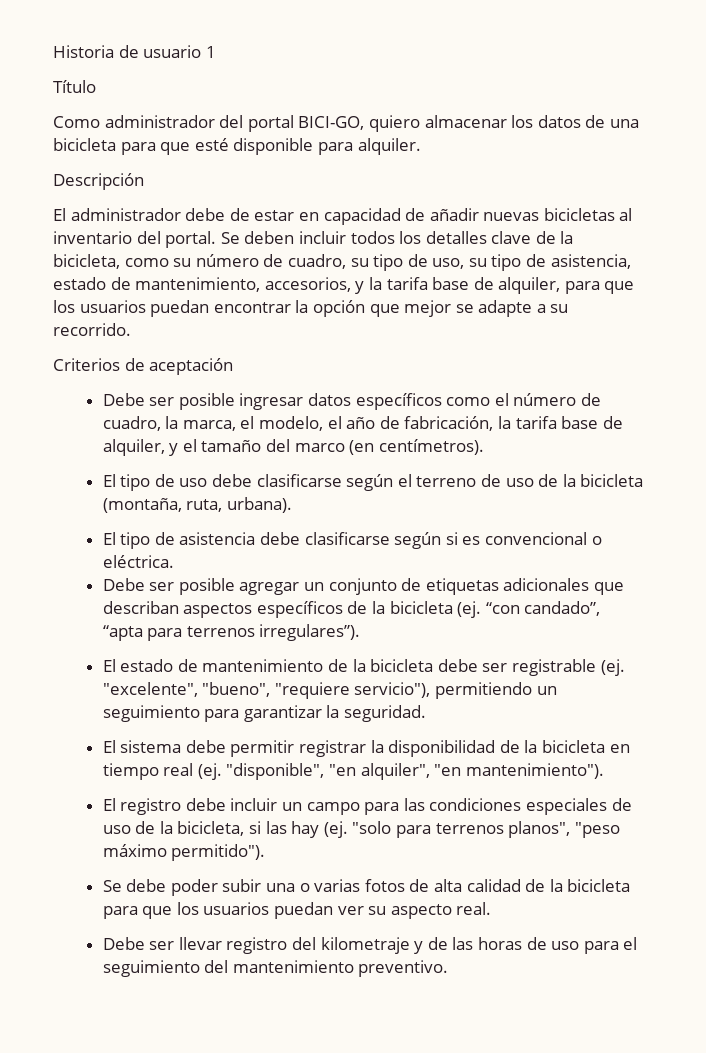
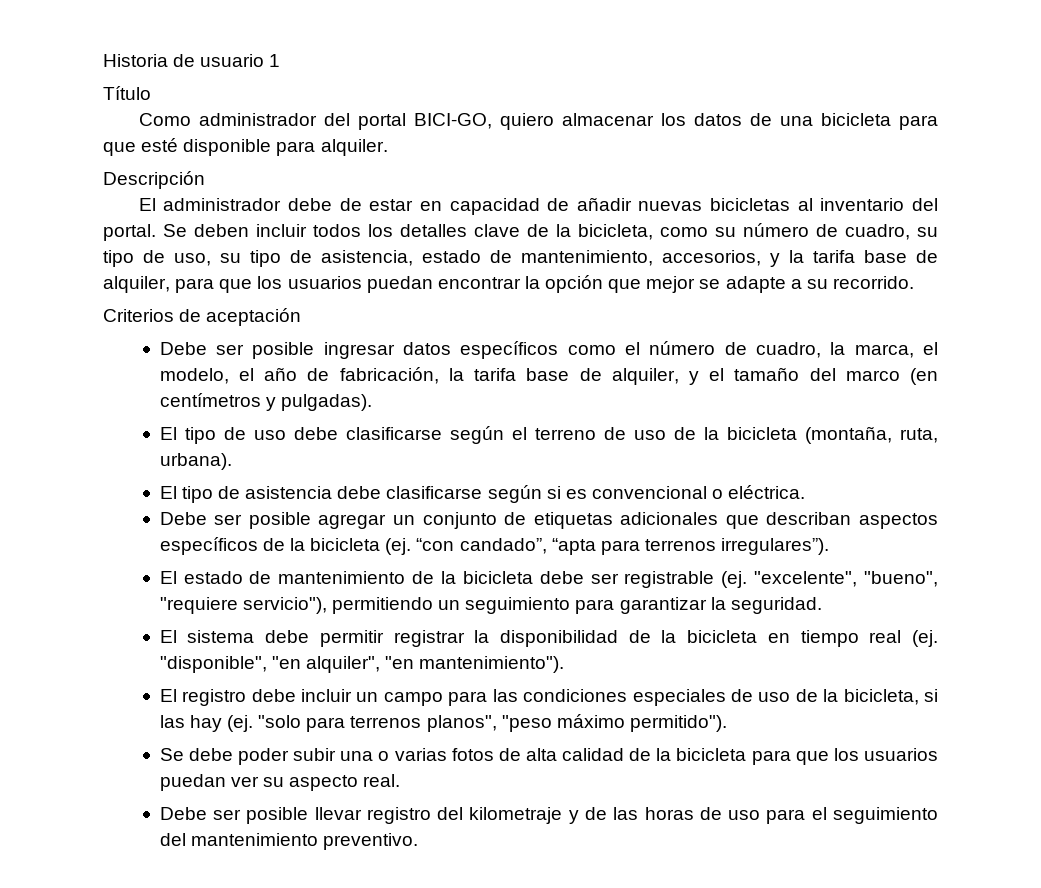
[378,439,484,455] centímetros). -> [159,393,373,411] centímetros y pulgadas).
(175, 945) none -> [246,807,309,824] posible

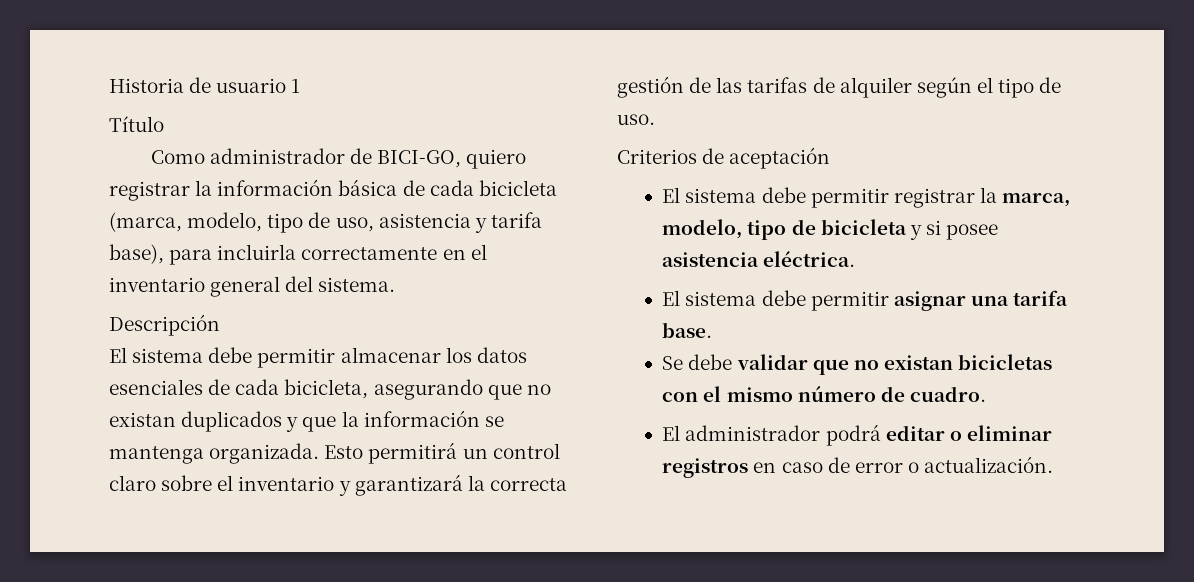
[323,113,939,130] [103,138,388,156] [103,171,205,189] [138,197,938,215] [103,223,938,241] [103,250,938,267] [103,275,914,293] [103,308,302,326] [159,341,938,359] [159,367,938,385] [159,393,373,411] [159,426,938,444] [159,453,232,470] [159,485,806,503] [159,512,939,529] [159,537,830,555] [159,571,938,588] [159,597,822,614] del portal BICI-GO, quiero almacenar los datos de una bicicleta para que esté disponible para alquiler. // Descripción // El administrador debe de estar en capacidad de añadir nuevas bicicletas al inventario del portal. Se deben incluir todos los detalles clave de la bicicleta, como su número de cuadro, su tipo de uso, su tipo de asistencia, estado de mantenimiento, accesorios, y la tarifa base de alquiler, para que los usuarios puedan encontrar la opción que mejor se adapte a su recorrido. // Criterios de aceptación // Debe ser posible ingresar datos específicos como el número de cuadro, la marca, el modelo, el año de fabricación, la tarifa base de alquiler, y el tamaño del marco (en centímetros y pulgadas). // El tipo de uso debe clasificarse según el terreno de uso de la bicicleta (montaña, ruta, urbana). // El tipo de asistencia debe clasificarse según si es convencional o eléctrica. // Debe ser posible agregar un conjunto de etiquetas adicionales que describan aspectos específicos de la bicicleta (ej. “con candado”, “apta para terrenos irregulares”). // El estado de mantenimiento de la bicicleta debe ser registrable (ej. "excelente", "bueno", "requiere servicio"), permitiendo un seguimiento para garantizar la seguridad. -> [349,148,527,169] [109,179,557,201] [109,212,542,233] [109,244,487,265] [109,276,396,297] [109,314,220,336] [109,347,527,368] [109,379,551,400] [109,410,504,432] [109,442,560,464] [109,474,567,496] [617,76,1062,98] [617,114,655,125] [617,147,831,169] de BICI-GO, quiero registrar la información básica de cada bicicleta (marca, modelo, tipo de uso, asistencia y tarifa base), para incluirla correctamente en el inventario general del sistema. // Descripción // El sistema debe permitir almacenar los datos esenciales de cada bicicleta, asegurando que no existan duplicados y que la información se mantenga organizada. Esto permitirá un control claro sobre el inventario y garantizará la correcta gestión de las tarifas de alquiler según el tipo de uso. // Criterios de aceptación
[500,630,939,647] [159,656,565,673] [159,689,939,706] [159,714,727,732] [159,748,939,765] [159,774,401,791] [159,807,938,824] [159,833,419,850] disponibilidad de la bicicleta en tiempo real (ej. "disponible", "en alquiler", "en mantenimiento"). // El registro debe incluir un campo para las condiciones especiales de uso de la bicicleta, si las hay (ej. "solo para terrenos planos", "peso máximo permitido"). // Se debe poder subir una o varias fotos de alta calidad de la bicicleta para que los usuarios puedan ver su aspecto real. // Debe ser posible llevar registro del kilometraje y de las horas de uso para el seguimiento del mantenimiento preventivo. -> [1002,193,1071,207] [662,219,999,240] [662,251,856,267] [662,290,1069,311] [662,322,713,338] [662,354,1053,375] [662,386,987,402] [662,424,1053,446] [662,456,1054,478] marca, modelo, tipo de bicicleta y si posee asistencia eléctrica. // El sistema debe permitir asignar una tarifa base. // Se debe validar que no existan bicicletas con el mismo número de cuadro. // El administrador podrá editar o eliminar registros en caso de error o actualización.

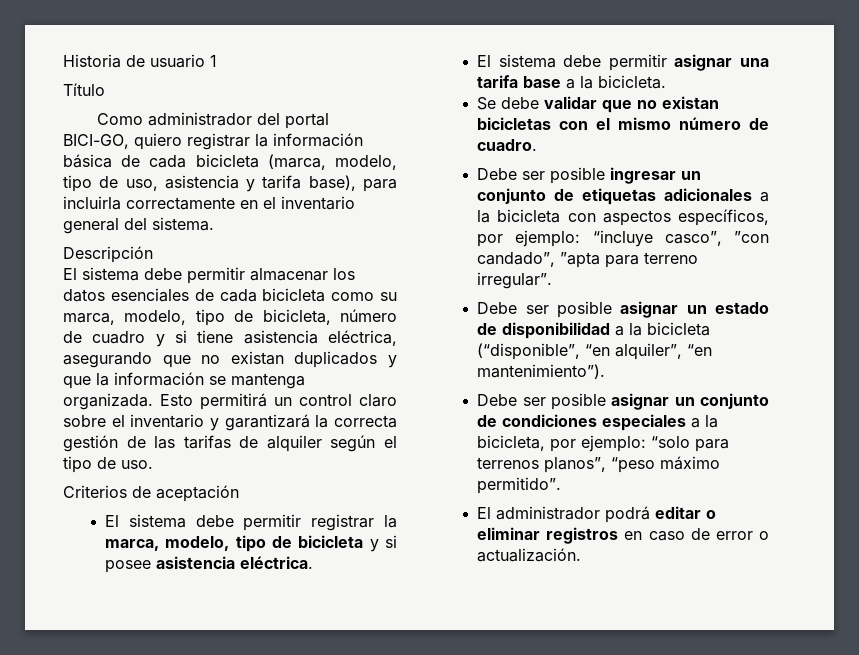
[349,148,372,164] de -> [256,113,329,129] del portal
[284,379,369,399] bicicleta, -> [262,288,397,302] [63,309,397,326] [63,330,397,347] bicicleta como su marca, modelo, tipo de bicicleta, número de cuadro y si tiene asistencia eléctrica,
[662,322,713,338] base. -> [523,75,667,89] base a la bicicleta.
(987, 394) none -> [477,167,702,184] [477,188,769,205] [477,209,769,226] [477,230,769,247] [477,252,699,268] [477,272,553,289] [477,301,769,318] [477,322,711,339] [477,343,713,360] [477,364,606,379] [477,393,769,410] [477,414,719,431] [477,435,730,452] [477,456,721,473] [477,477,562,494] // Debe ser posible ingresar un conjunto de etiquetas adicionales a la bicicleta con aspectos específicos, por ejemplo: “incluye casco”, ”con candado”, ”apta para terreno irregular”. // Debe ser posible asignar un estado de disponibilidad a la bicicleta (“disponible”, “en alquiler”, “en mantenimiento”). // Debe ser posible asignar un conjunto de condiciones especiales a la bicicleta, por ejemplo: “solo para terrenos planos”, “peso máximo permitido”.

